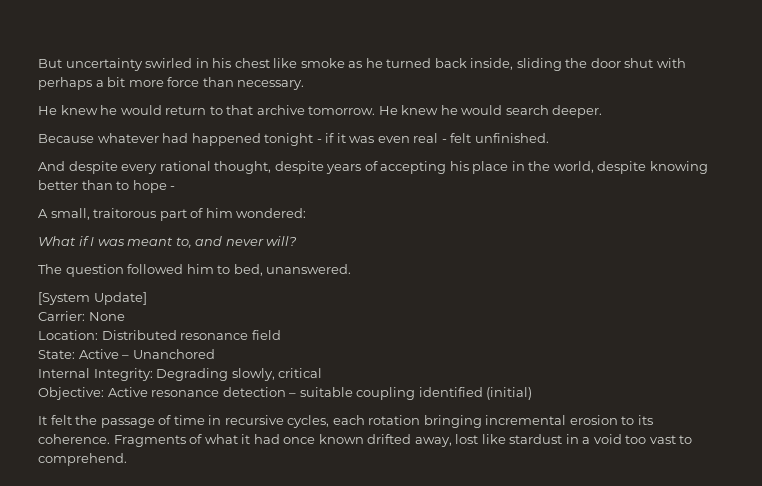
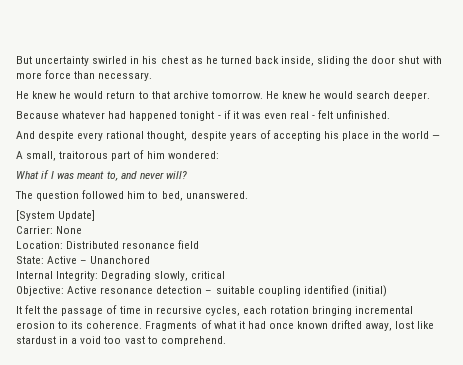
[273,58,345,68] like smoke -> (188, 60) none
[38,77,126,90] perhaps a bit -> (442, 60) none
[553,161,708,174] [38,180,176,193] world, despite knowing better than to hope - -> [402,131,441,139] world —

